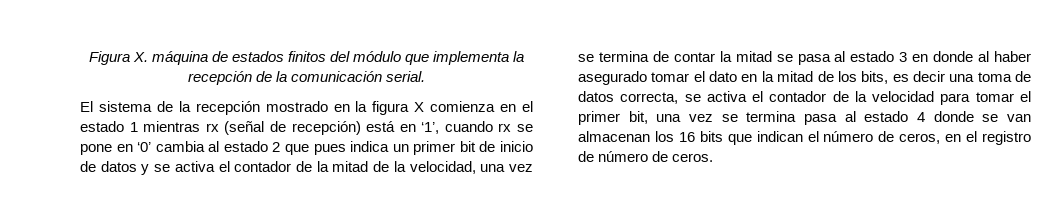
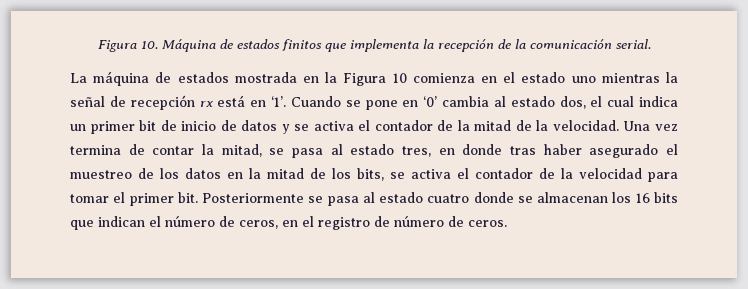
[88,51,208,65] Figura X. máquina -> [97,39,216,52] Figura 10. Máquina
[330,51,402,62] del módulo -> (322, 45) none
[80,101,534,115] [80,121,512,135] El sistema de la recepción mostrado en la figura X comienza en el estado 1 mientras rx (señal de recepción) está en ‘1’, cuando rx -> [70,71,678,86] [70,95,341,110] La máquina de estados mostrada en la Figura 10 comienza en el estado uno mientras la señal de recepción rx está en ‘1’. Cuando
[272,142,346,155] 2 que pues -> [559,96,635,109] dos, el cual
[409,161,534,174] [578,54,594,62] velocidad, una vez se -> [552,120,678,131] velocidad. Una vez
[735,51,908,65] mitad se pasa al estado 3 -> [221,144,431,158] mitad, se pasa al estado tres,
[978,51,990,62] al -> [510,146,536,155] tras
[651,71,738,82] tomar el dato -> [666,144,678,155] [70,168,221,179] el muestreo de los datos
[892,71,1031,82] [578,91,679,104] es decir una toma de datos correcta, -> (384, 174) none
[628,111,925,125] bit, una vez se termina pasa al estado 4 -> [177,192,470,206] bit. Posteriormente se pasa al estado cuatro
[1007,114,1031,122] van -> (533, 199) none

